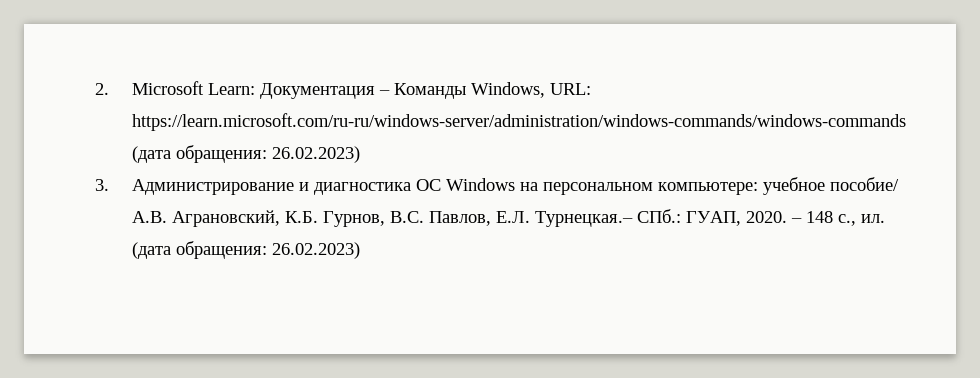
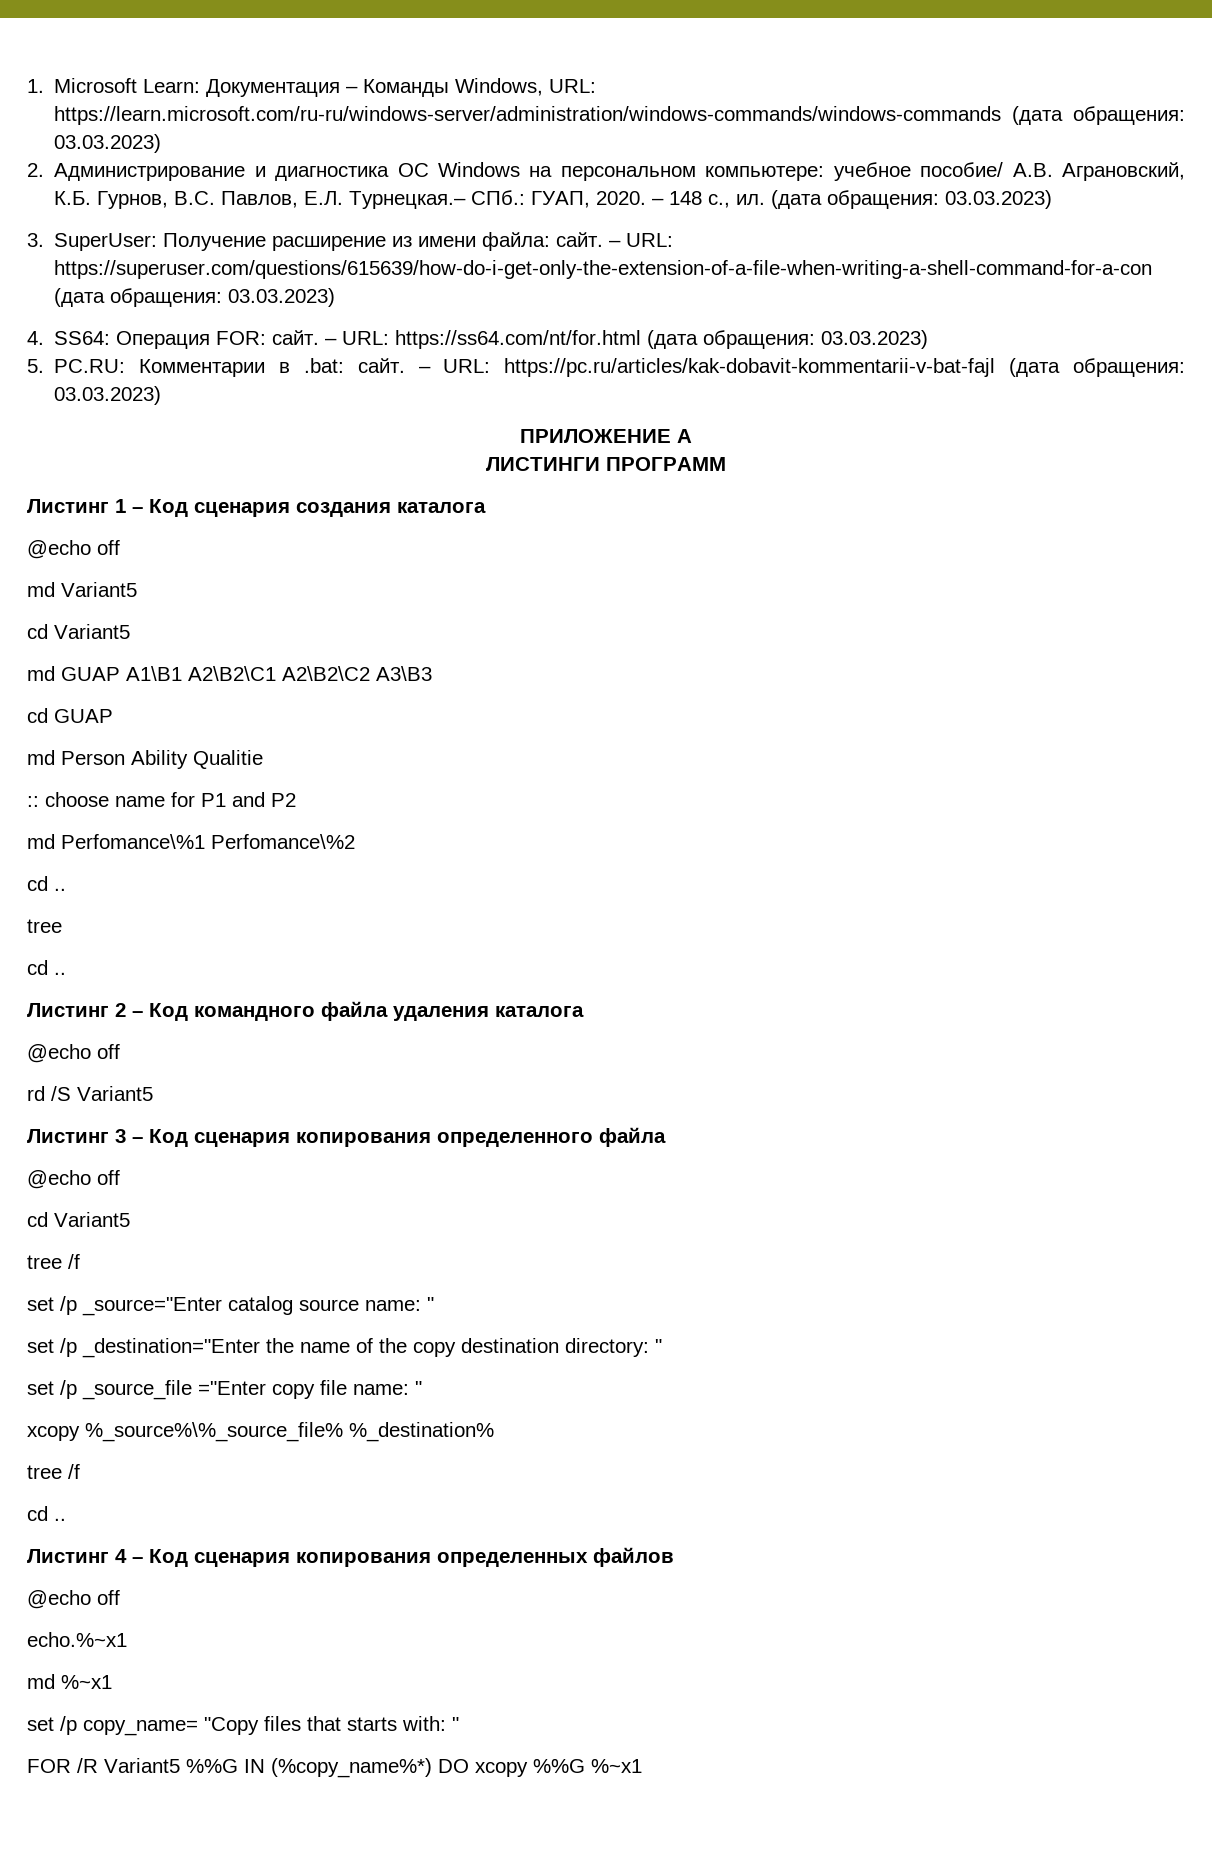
[95,83,109,95] 2. -> [27,79,44,93] 1.
[271,146,360,163] [95,179,109,191] 26.02.2023) // 3. -> [54,134,162,153] [27,163,44,177] 03.03.2023) // 2.
[271,242,360,259] 26.02.2023) -> [945,190,1053,209] [27,232,674,251] [54,260,1153,279] [54,288,336,307] [27,330,929,349] [27,358,1185,377] [54,386,162,405] [520,429,692,443] [486,457,726,471] [27,499,486,517] [27,540,120,559] [27,582,137,597] [27,624,130,639] [27,666,432,681] [27,708,113,723] [27,750,263,769] [27,792,296,807] [27,834,355,849] [27,876,66,891] [27,919,62,933] [27,960,66,975] [27,1001,584,1021] [27,1044,120,1063] [27,1086,153,1101] [27,1127,666,1147] [27,1170,120,1189] [27,1212,130,1227] [27,1254,80,1269] [27,1296,434,1316] [27,1338,662,1358] [27,1380,422,1400] [27,1422,494,1442] [27,1464,80,1479] [27,1506,66,1521] [27,1547,674,1567] [27,1590,120,1609] [27,1632,127,1647] [27,1674,112,1689] [27,1716,459,1736] [27,1758,642,1778] 03.03.2023) // 3. SuperUser: Получение расширение из имени файла: сайт. – URL: https://superuser.com/questions/615639/how-do-i-get-only-the-extension-of-a-file-when-writing-a-shell-command-for-a-con (дата обращения: 03.03.2023) // 4. SS64: Операция FOR: сайт. – URL: https://ss64.com/nt/for.html (дата обращения: 03.03.2023) // 5. PC.RU: Комментарии в .bat: сайт. – URL: https://pc.ru/articles/kak-dobavit-kommentarii-v-bat-fajl (дата обращения: 03.03.2023) // ПРИЛОЖЕНИЕ А // ЛИСТИНГИ ПРОГРАММ // Листинг 1 – Код сценария создания каталога // @echo off // md Variant5 // cd Variant5 // md GUAP A1\B1 A2\B2\C1 A2\B2\C2 A3\B3 // cd GUAP // md Person Ability Qualitie // :: choose name for P1 and P2 // md Perfomance\%1 Perfomance\%2 // cd .. // tree // cd .. // Листинг 2 – Код командного файла удаления каталога // @echo off // rd /S Variant5 // Листинг 3 – Код сценария копирования определенного файла // @echo off // cd Variant5 // tree /f // set /p _source="Enter catalog source name: " // set /p _destination="Enter the name of the copy destination directory: " // set /p _source_file ="Enter copy file name: " // xcopy %_source%\%_source_file% %_destination% // tree /f // cd .. // Листинг 4 – Код сценария копирования определенных файлов // @echo off // echo.%~x1 // md %~x1 // set /p copy_name= "Copy files that starts with: " // FOR /R Variant5 %%G IN (%copy_name%*) DO xcopy %%G %~x1

